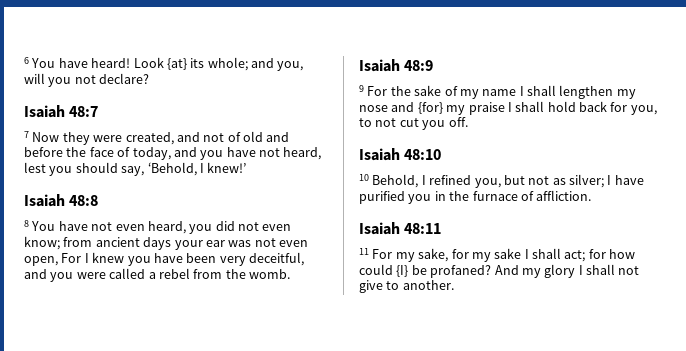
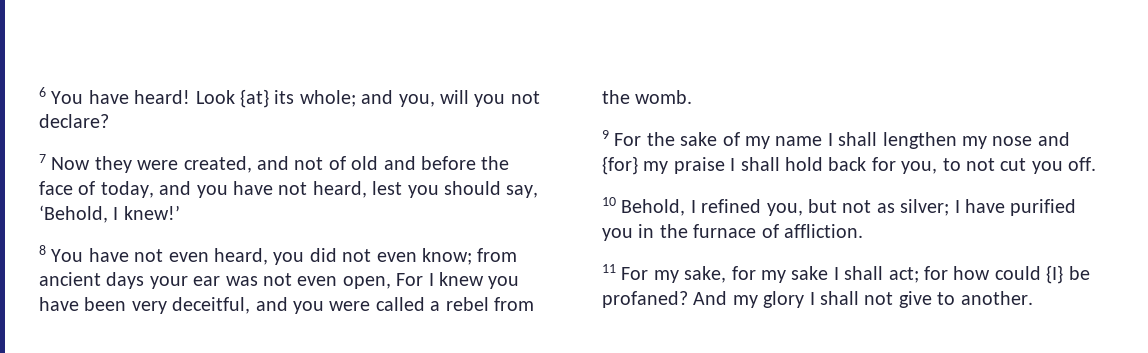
[24,105,99,118] // Isaiah 48:7 -> (109, 121) none
[24,194,99,207] // Isaiah 48:8 -> (180, 212) none
[359,59,434,72] // Isaiah 48:9 -> (693, 97) none
[359,148,442,161] // Isaiah 48:10 -> (1097, 164) none
[359,222,442,235] // Isaiah 48:11 -> (863, 231) none

